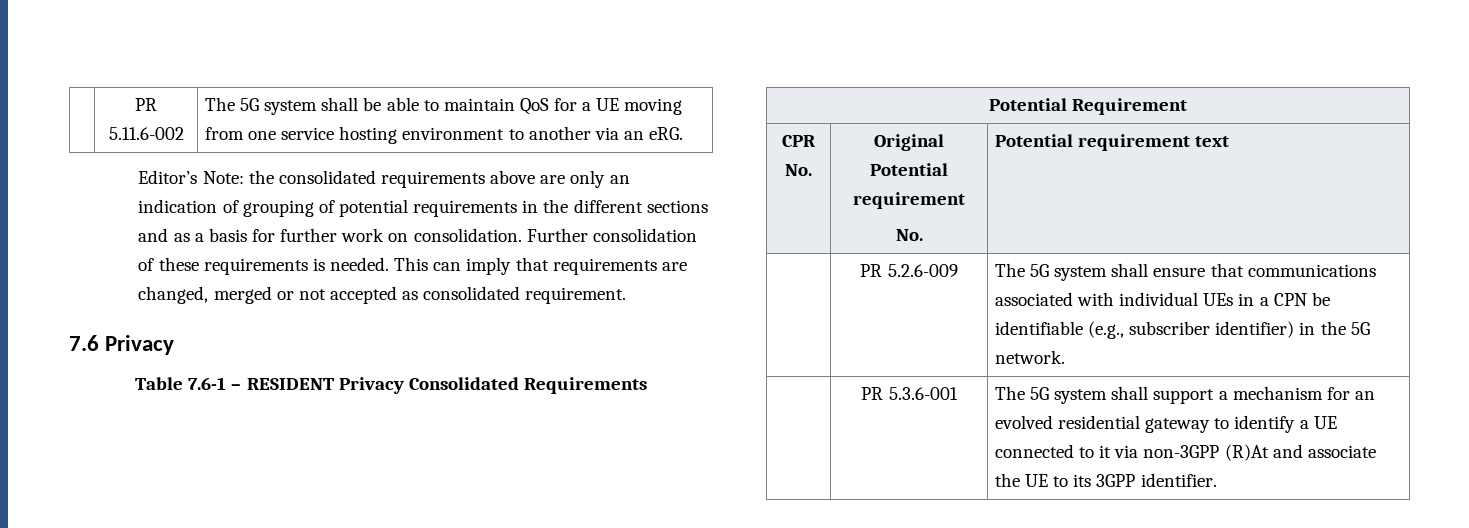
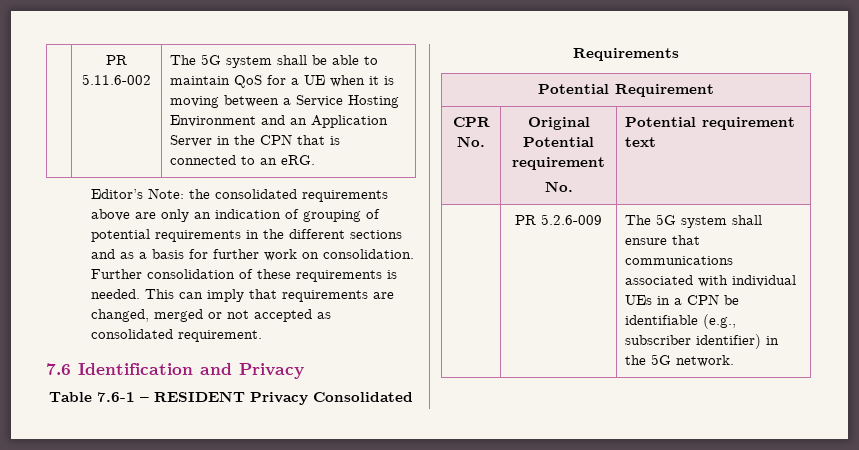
[624,98,683,115] [204,126,619,144] moving from one service hosting environment to another via -> [330,75,395,87] [170,95,400,108] [170,115,389,128] [170,134,341,147] [170,155,256,165] when it is moving between a Service Hosting Environment and an Application Server in the CPN that is connected to
(99, 343) none -> [78,363,232,375] Identification and
[861,387,958,400] [994,386,1375,404] [994,415,1337,433] [994,444,1376,461] [994,473,1217,487] // | PR 5.3.6-001 | The 5G system shall support a mechanism for an evolved residential gateway to identify a UE connected to it via non-3GPP (R)At and associate the UE to its 3GPP identifier. -> (735, 361) none

